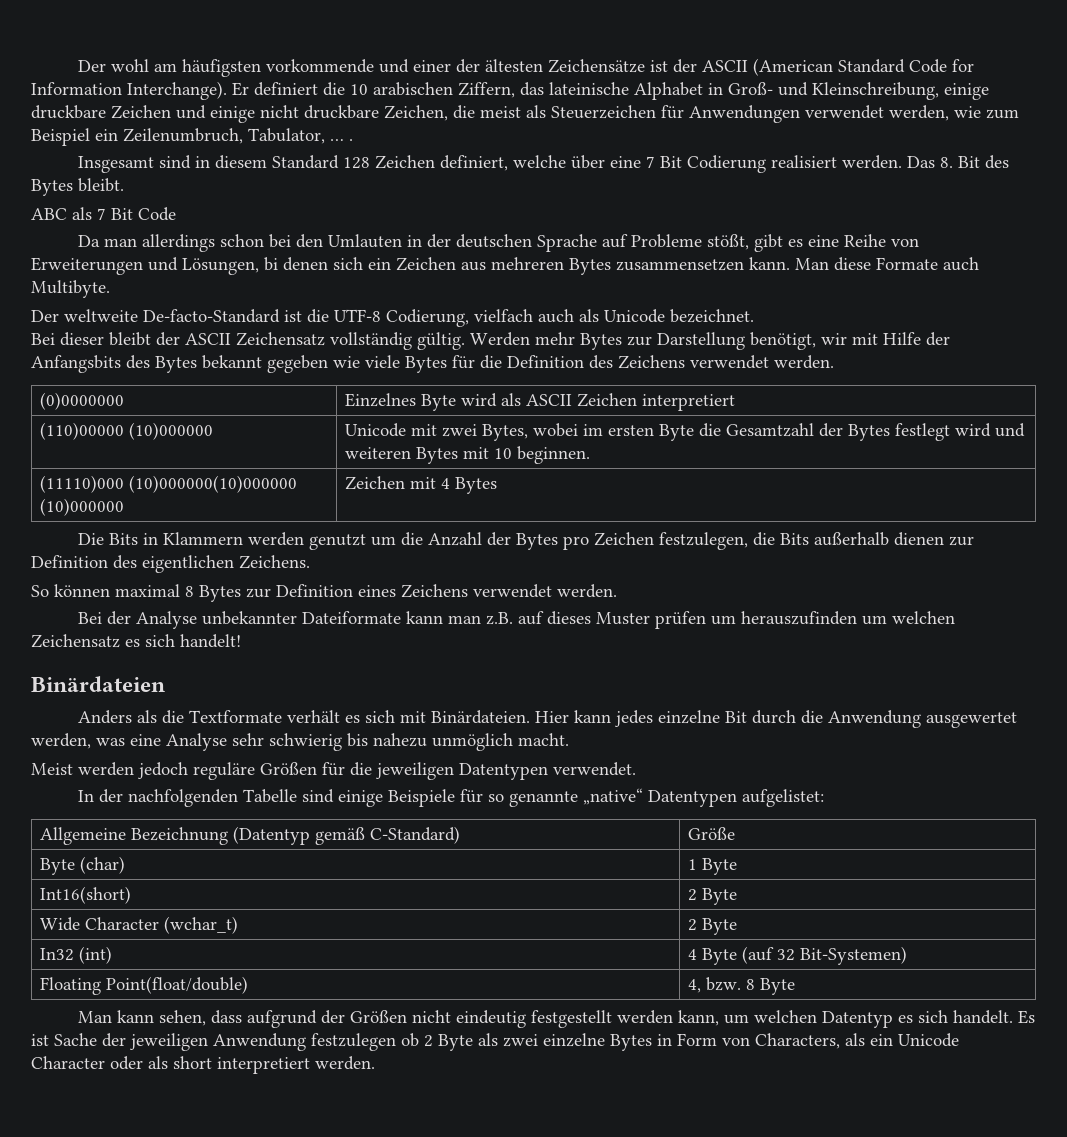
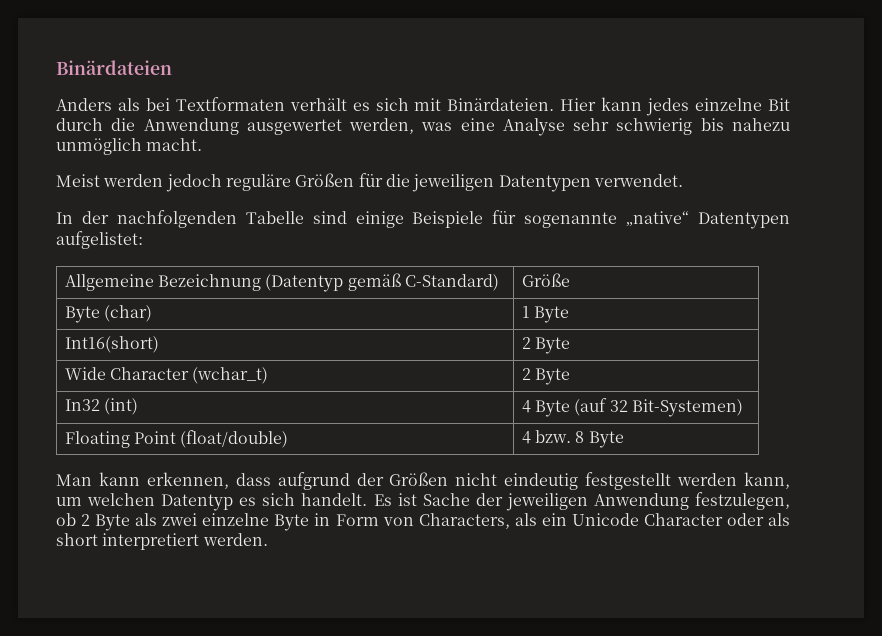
[78,58,975,77] [31,81,989,100] [31,105,1019,123] [31,128,353,146] [78,155,1010,173] [31,178,124,196] [31,207,176,221] [78,234,920,252] [31,257,979,275] [31,280,110,298] [31,309,754,327] [31,332,950,350] [31,355,834,373] [40,392,125,410] [345,393,736,411] [40,422,214,440] [345,423,1026,441] [345,446,591,464] [40,475,298,493] [40,498,125,516] [345,476,498,494] [78,532,975,550] [31,555,310,573] [31,584,617,602] [78,611,956,629] [31,634,241,648] Der wohl am häufigsten vorkommende und einer der ältesten Zeichensätze ist der ASCII (American Standard Code for Information Interchange). Er definiert die 10 arabischen Ziffern, das lateinische Alphabet in Groß- und Kleinschreibung, einige druckbare Zeichen und einige nicht druckbare Zeichen, die meist als Steuerzeichen für Anwendungen verwendet werden, wie zum Beispiel ein Zeilenumbruch, Tabulator, … . // Insgesamt sind in diesem Standard 128 Zeichen definiert, welche über eine 7 Bit Codierung realisiert werden. Das 8. Bit des Bytes bleibt. // ABC als 7 Bit Code // Da man allerdings schon bei den Umlauten in der deutschen Sprache auf Probleme stößt, gibt es eine Reihe von Erweiterungen und Lösungen, bi denen sich ein Zeichen aus mehreren Bytes zusammensetzen kann. Man diese Formate auch Multibyte. // Der weltweite De-facto-Standard ist die UTF-8 Codierung, vielfach auch als Unicode bezeichnet. // Bei dieser bleibt der ASCII Zeichensatz vollständig gültig. Werden mehr Bytes zur Darstellung benötigt, wir mit Hilfe der Anfangsbits des Bytes bekannt gegeben wie viele Bytes für die Definition des Zeichens verwendet werden. // (0)0000000 | Einzelnes Byte wird als ASCII Zeichen interpretiert // (110)00000 (10)000000 | Unicode mit zwei Bytes, wobei im ersten Byte die Gesamtzahl der Bytes festlegt wird und weiteren Bytes mit 10 beginnen. // (11110)000 (10)000000(10)000000 (10)000000 | Zeichen mit 4 Bytes // Die Bits in Klammern werden genutzt um die Anzahl der Bytes pro Zeichen festzulegen, die Bits außerhalb dienen zur Definition des eigentlichen Zeichens. // So können maximal 8 Bytes zur Definition eines Zeichens verwendet werden. // Bei der Analyse unbekannter Dateiformate kann man z.B. auf dieses Muster prüfen um herauszufinden um welchen Zeichensatz es sich handelt! // -> (56, 67) none
[162,710,283,724] die Textformate -> [145,97,285,111] bei Textformaten
[488,791,579,807] so genannte -> [524,212,618,228] sogenannte
[106,976,249,994] [688,979,702,993] Point(float/double) | 4, -> [134,430,289,448] [521,431,531,444] Point (float/double) | 4
[159,1010,207,1026] sehen, -> [146,472,229,489] erkennen,
[311,1033,396,1051] festzulegen -> [695,492,790,510] festzulegen,
[610,1034,652,1051] Bytes -> [274,514,310,531] Byte

